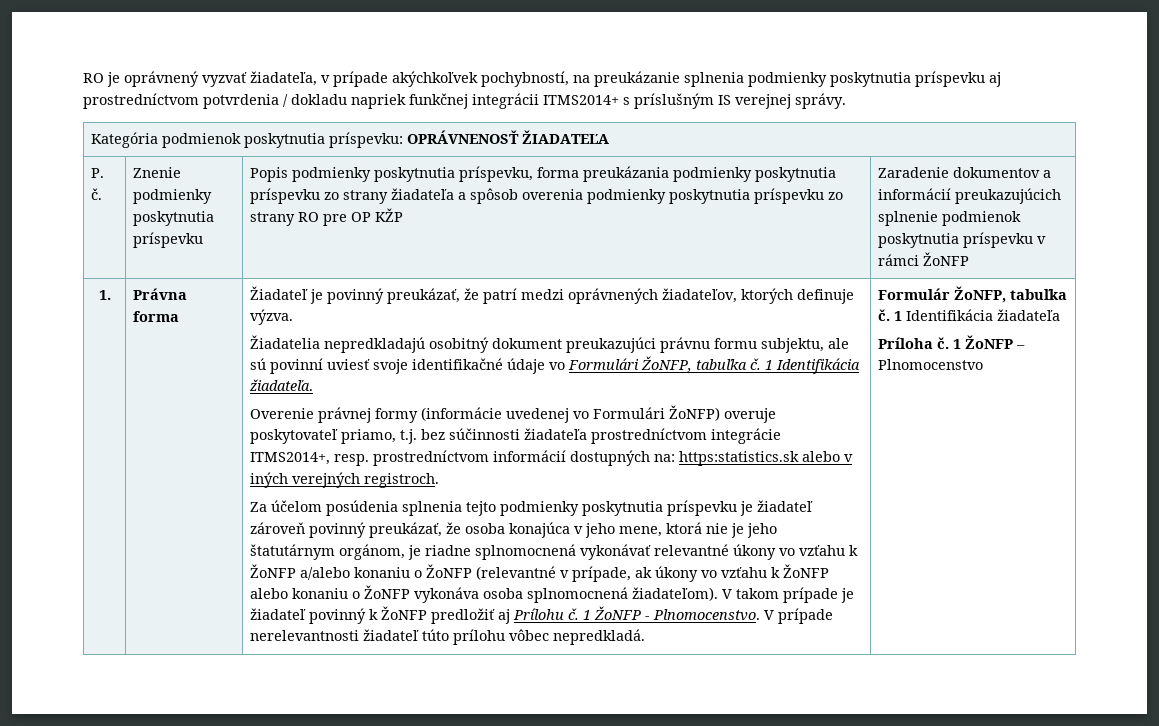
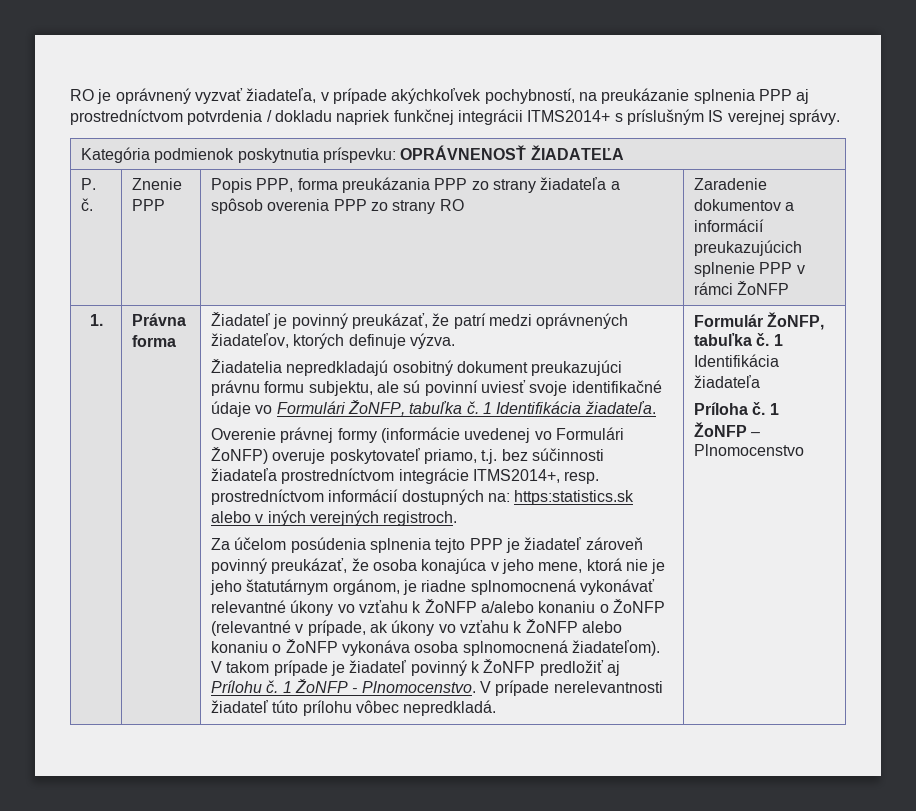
[748,71,985,87] podmienky poskytnutia príspevku -> [758,89,792,101] PPP
[133,189,213,204] [133,211,215,226] [133,232,204,248] [250,166,837,182] [250,188,321,204] podmienky poskytnutia príspevku | Popis podmienky poskytnutia príspevku, forma preukázania podmienky poskytnutia príspevku -> [132,199,166,211] [211,177,468,193] PPP | Popis PPP, forma preukázania PPP
[587,188,825,204] podmienky poskytnutia príspevku -> [333,199,367,211] PPP
[323,208,404,226] pre OP KŽP -> (464, 205) none
[942,211,1022,226] [878,232,1034,248] podmienok poskytnutia príspevku -> [759,262,793,274] PPP
[500,500,738,516] podmienky poskytnutia príspevku -> [469,538,503,550] PPP

